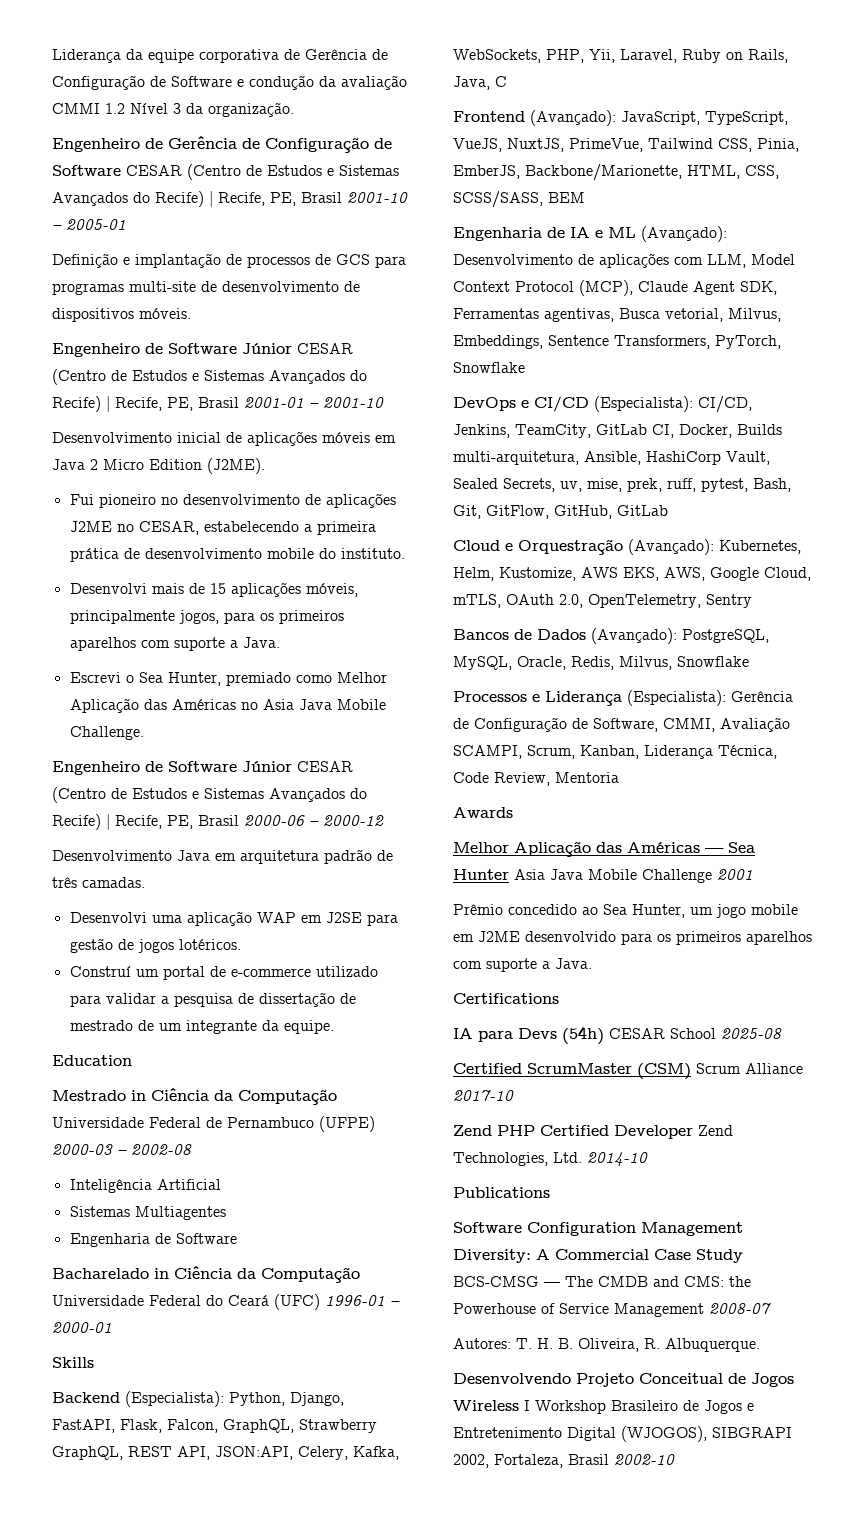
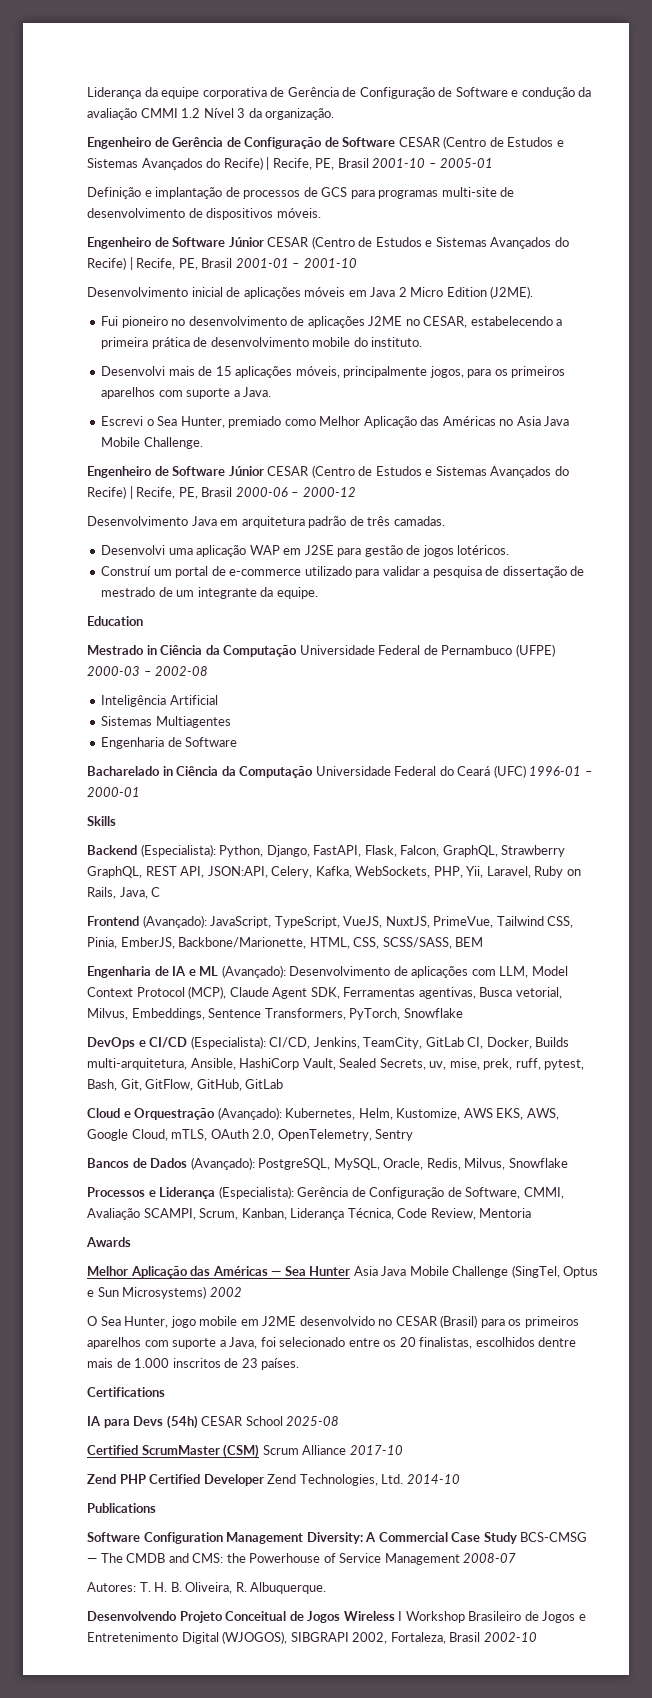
[717,869,753,880] [453,904,713,918] 2001 // Prêmio concedido ao Sea Hunter, um -> [511,1265,599,1278] [87,1286,242,1299] [87,1316,169,1328] (SingTel, Optus e Sun Microsystems) 2002 // O Sea Hunter,
[621,931,812,945] [453,958,592,972] para os primeiros aparelhos com suporte a Java. -> [378,1315,579,1328] [87,1337,577,1349] [87,1358,300,1370] no CESAR (Brasil) para os primeiros aparelhos com suporte a Java, foi selecionado entre os 20 finalistas, escolhidos dentre mais de 1.000 inscritos de 23 países.

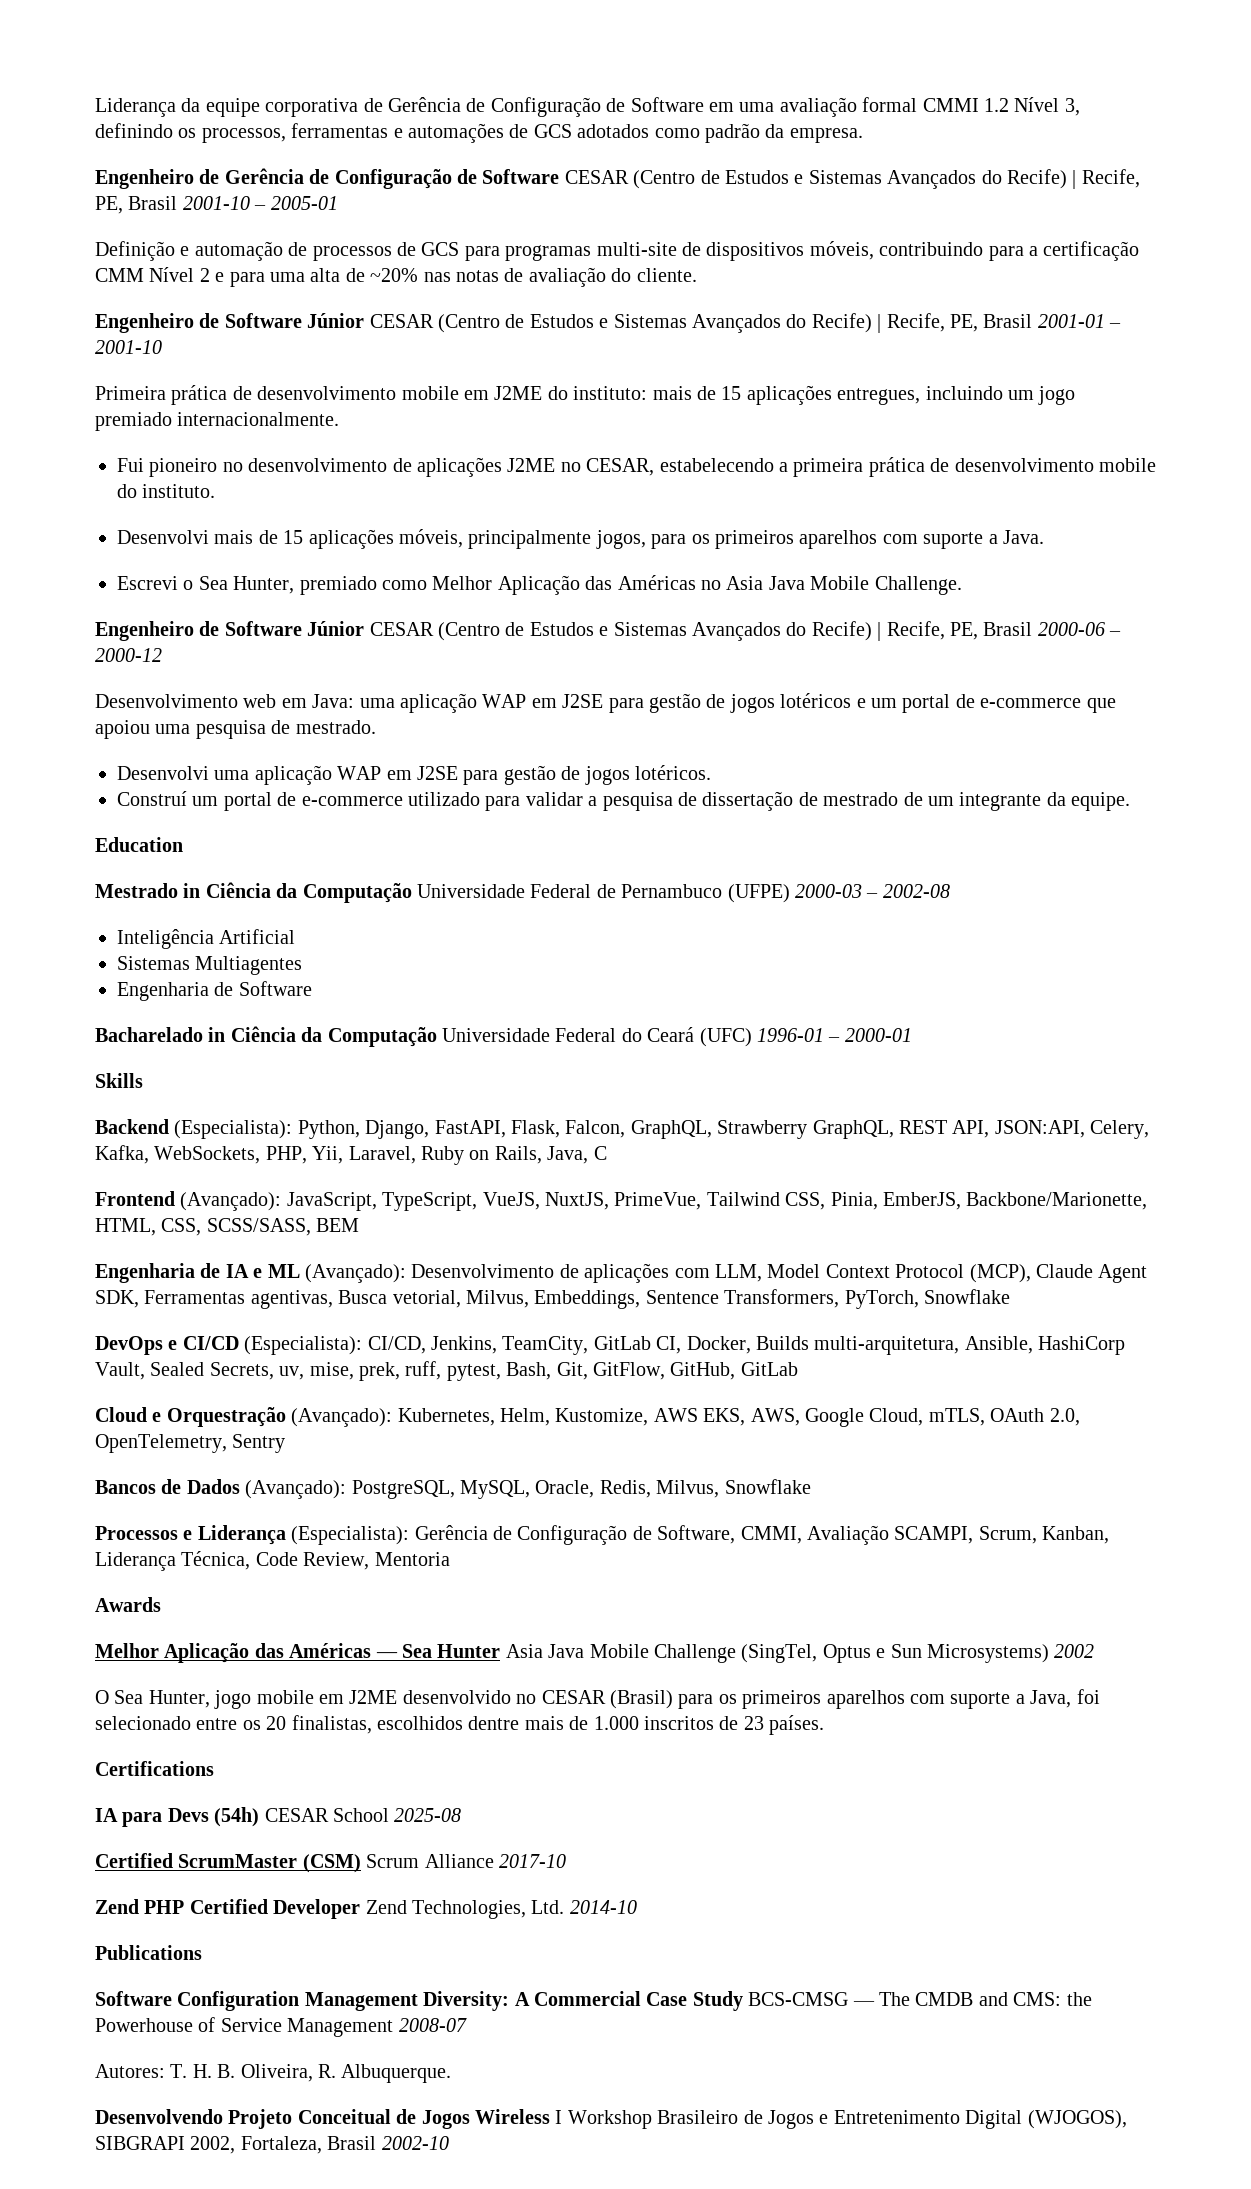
[511,87,592,99] [87,108,335,120] e condução da avaliação CMMI 1.2 Nível 3 da organização. -> [708,97,1080,117] [95,123,863,143] em uma avaliação formal CMMI 1.2 Nível 3, definindo os processos, ferramentas e automações de GCS adotados como padrão da empresa.
[155,187,223,199] implantação -> [194,241,283,261] automação
[87,208,321,220] desenvolvimento de dispositivos móveis. -> [706,241,1140,261] [95,267,697,287] dispositivos móveis, contribuindo para a certificação CMM Nível 2 e para uma alta de ~20% nas notas de avaliação do cliente.
[87,286,534,299] Desenvolvimento inicial de aplicações móveis em Java 2 Micro Edition (J2ME). -> [95,385,1076,405] [95,412,340,431] Primeira prática de desenvolvimento mobile em J2ME do instituto: mais de 15 aplicações entregues, incluindo um jogo premiado internacionalmente.
[191,516,445,528] Java em arquitetura padrão de três camadas. -> [243,693,1116,713] [95,720,376,739] web em Java: uma aplicação WAP em J2SE para gestão de jogos lotéricos e um portal de e-commerce que apoiou uma pesquisa de mestrado.

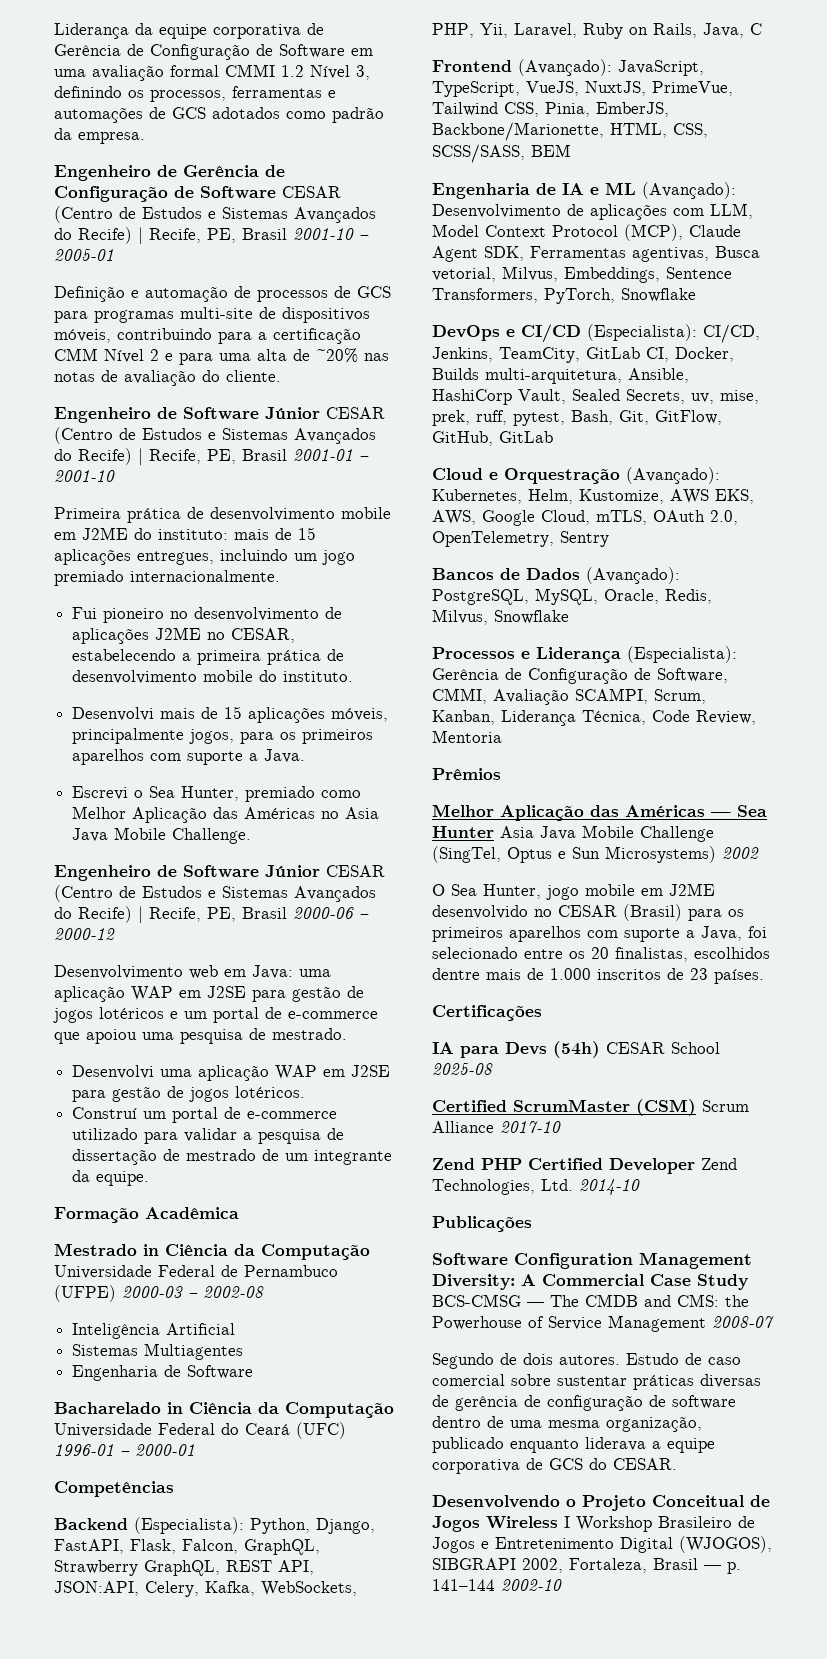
[95,837,183,852] Education -> [54,1207,239,1223] Formação Acadêmica
[95,1073,143,1088] Skills -> [54,1481,174,1497] Competências
[95,1597,161,1612] Awards -> [432,768,501,780] Prêmios
[95,1761,214,1776] Certifications -> [432,1005,542,1021] Certificações
[95,1945,202,1960] Publications -> [432,1216,532,1232] Publicações
[95,2064,452,2083] Autores: T. H. B. Oliveira, R. Albuquerque. -> [432,1353,741,1369] [432,1374,761,1390] [432,1395,736,1411] [432,1416,702,1432] [432,1437,715,1453] [432,1458,677,1474] Segundo de dois autores. Estudo de caso comercial sobre sustentar práticas diversas de gerência de configuração de software dentro de uma mesma organização, publicado enquanto liderava a equipe corporativa de GCS do CESAR.
(223, 2116) none -> [566,1499,576,1507] o
(377, 2143) none -> [704,1562,741,1574] [432,1579,495,1591] — p. 141–144

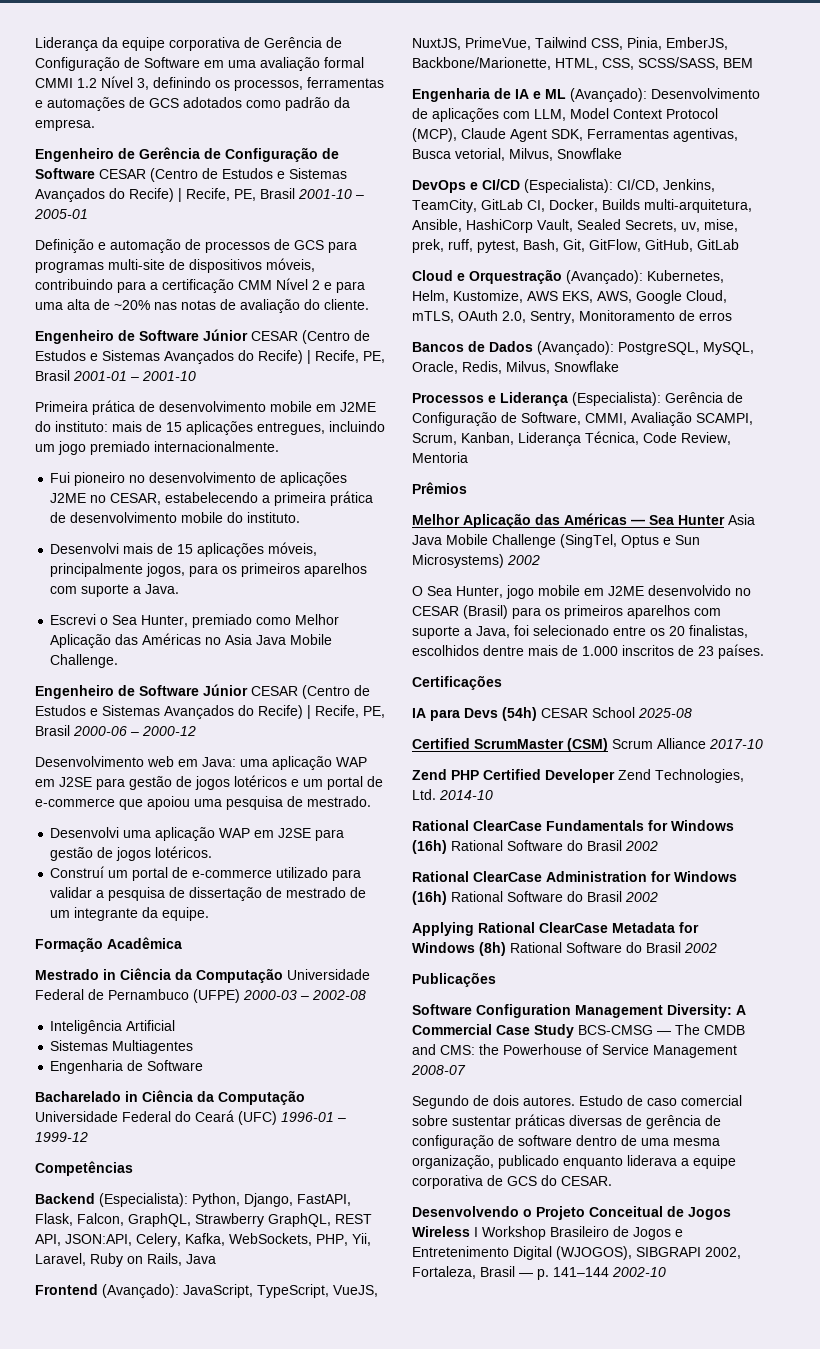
[135,1444,195,1456] 2000-01 -> [35,1132,88,1142] 1999-12
[703,23,762,38] Java, C -> [186,1254,216,1264] Java
[564,267,732,283] [432,288,615,304] Embeddings, Sentence Transformers, PyTorch, -> (553, 154) none
[432,531,609,547] OpenTelemetry, Sentry -> [530,310,732,324] Sentry, Monitoramento de erros
(640, 1187) none -> [412,820,734,831] [412,840,658,854] [412,871,737,882] [412,891,658,905] [412,922,699,936] [412,942,717,956] // Rational ClearCase Fundamentals for Windows (16h) Rational Software do Brasil 2002 // Rational ClearCase Administration for Windows (16h) Rational Software do Brasil 2002 // Applying Rational ClearCase Metadata for Windows (8h) Rational Software do Brasil 2002

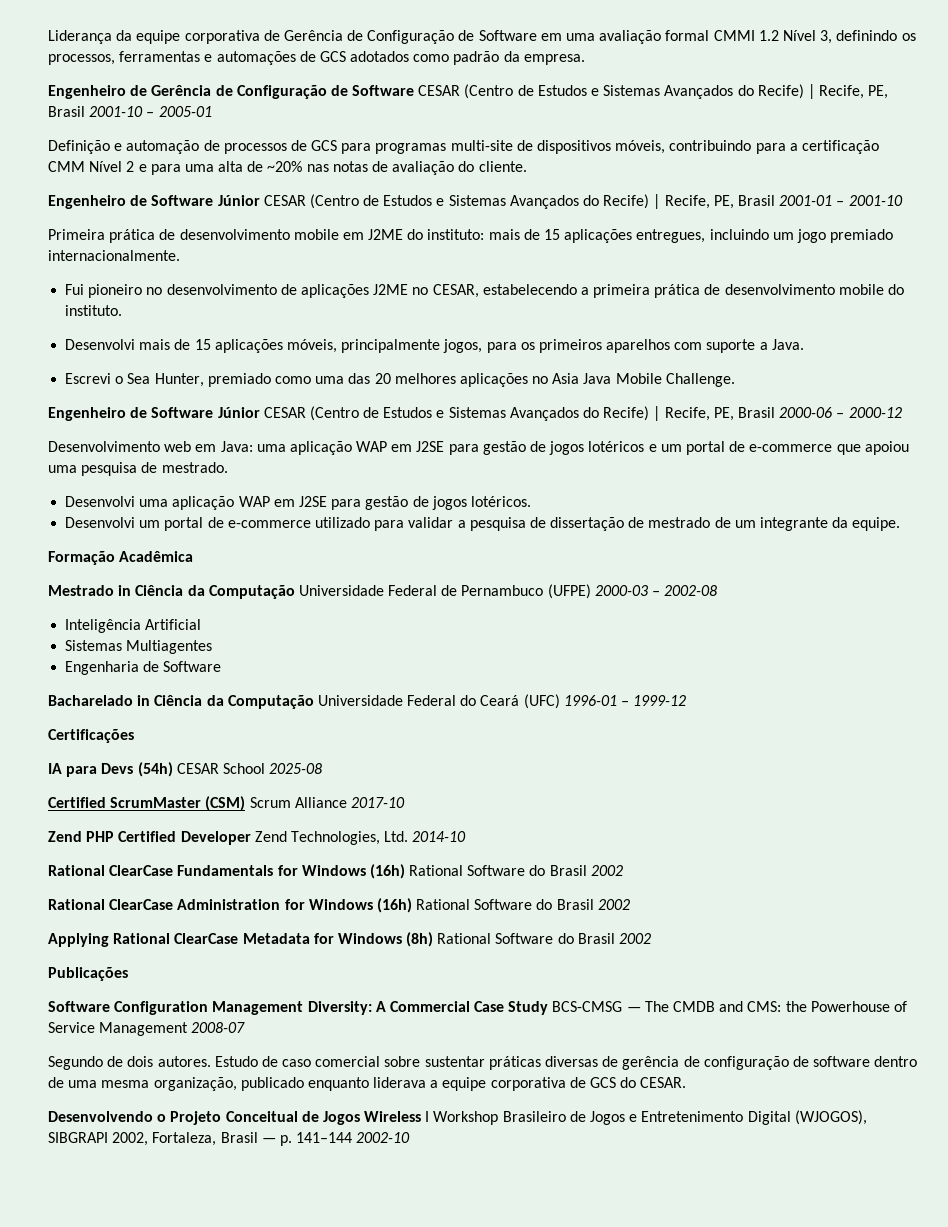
[295,614,340,625] [50,633,202,648] Melhor Aplicação das Américas -> [315,373,528,387] uma das 20 melhores aplicações
[50,866,105,878] Construí -> [65,517,136,528] Desenvolvi
[35,1161,133,1176] [35,1193,351,1207] [35,1213,372,1227] [35,1233,371,1247] [35,1253,216,1267] [35,1284,378,1298] [412,37,728,50] [412,57,753,70] [412,88,760,102] [412,108,718,122] [412,128,738,142] [412,148,622,161] [412,179,715,193] [412,199,752,213] [412,219,738,233] [412,239,739,253] [412,269,724,284] [412,290,727,304] [412,310,732,324] [412,341,754,355] [412,361,619,374] [412,392,743,406] [412,412,753,426] [412,431,731,446] [412,452,468,463] [412,482,467,494] [412,513,755,528] [412,534,700,548] [412,554,540,568] [412,585,751,599] [412,605,721,619] [412,625,748,639] [412,644,764,659] // Competências // Backend (Especialista): Python, Django, FastAPI, Flask, Falcon, GraphQL, Strawberry GraphQL, REST API, JSON:API, Celery, Kafka, WebSockets, PHP, Yii, Laravel, Ruby on Rails, Java // Frontend (Avançado): JavaScript, TypeScript, VueJS, NuxtJS, PrimeVue, Tailwind CSS, Pinia, EmberJS, Backbone/Marionette, HTML, CSS, SCSS/SASS, BEM // Engenharia de IA e ML (Avançado): Desenvolvimento de aplicações com LLM, Model Context Protocol (MCP), Claude Agent SDK, Ferramentas agentivas, Busca vetorial, Milvus, Snowflake // DevOps e CI/CD (Especialista): CI/CD, Jenkins, TeamCity, GitLab CI, Docker, Builds multi-arquitetura, Ansible, HashiCorp Vault, Sealed Secrets, uv, mise, prek, ruff, pytest, Bash, Git, GitFlow, GitHub, GitLab // Cloud e Orquestração (Avançado): Kubernetes, Helm, Kustomize, AWS EKS, AWS, Google Cloud, mTLS, OAuth 2.0, Sentry, Monitoramento de erros // Bancos de Dados (Avançado): PostgreSQL, MySQL, Oracle, Redis, Milvus, Snowflake // Processos e Liderança (Especialista): Gerência de Configuração de Software, CMMI, Avaliação SCAMPI, Scrum, Kanban, Liderança Técnica, Code Review, Mentoria // Prêmios // Melhor Aplicação das Américas — Sea Hunter Asia Java Mobile Challenge (SingTel, Optus e Sun Microsystems) 2002 // O Sea Hunter, jogo mobile em J2ME desenvolvido no CESAR (Brasil) para os primeiros aparelhos com suporte a Java, foi selecionado entre os 20 finalistas, escolhidos dentre mais de 1.000 inscritos de 23 países. -> (687, 700) none

